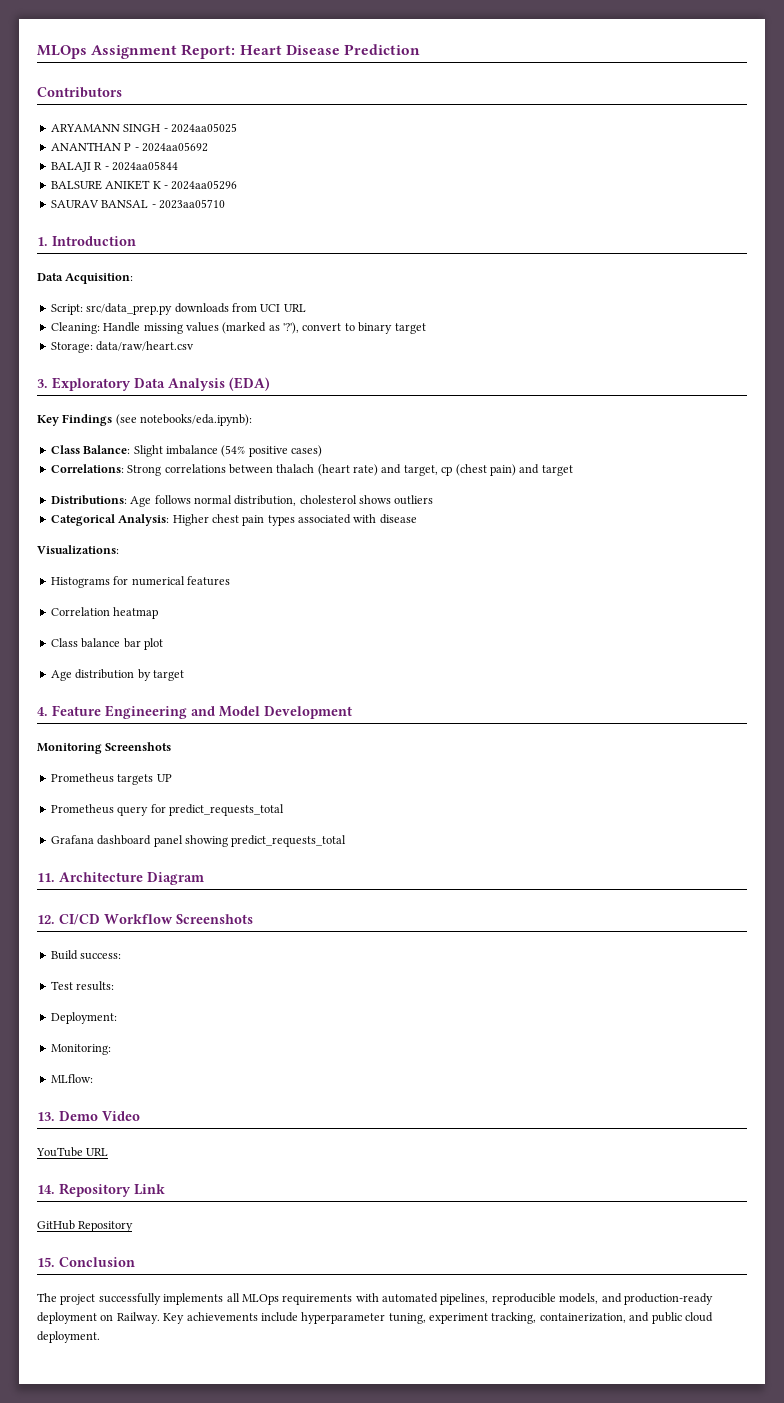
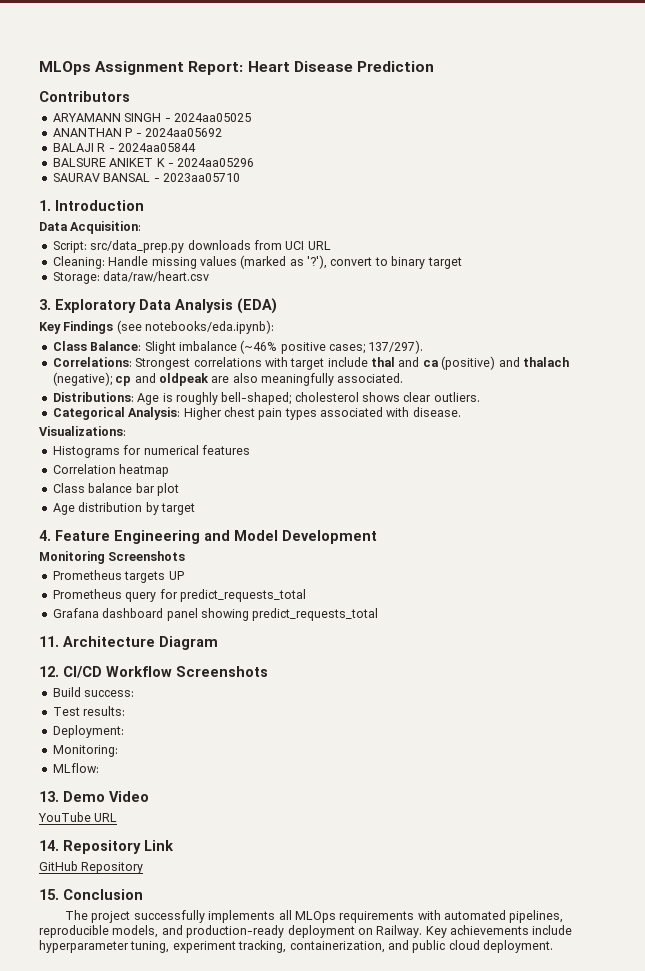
[221,445,322,457] [50,464,573,476] [50,495,434,507] (54% positive cases) // Correlations: Strong correlations between thalach (heart rate) and target, cp (chest pain) and target // Distributions: Age follows normal distribution, cholesterol shows outliers -> [240,340,424,354] [52,356,569,370] [52,372,404,386] [52,392,480,405] (~46% positive cases; 137/297). // Correlations: Strongest correlations with target include thal and ca (positive) and thalach (negative); cp and oldpeak are also meaningfully associated. // Distributions: Age is roughly bell-shaped; cholesterol shows clear outliers.
[379,514,417,524] disease -> [412,407,461,417] disease.

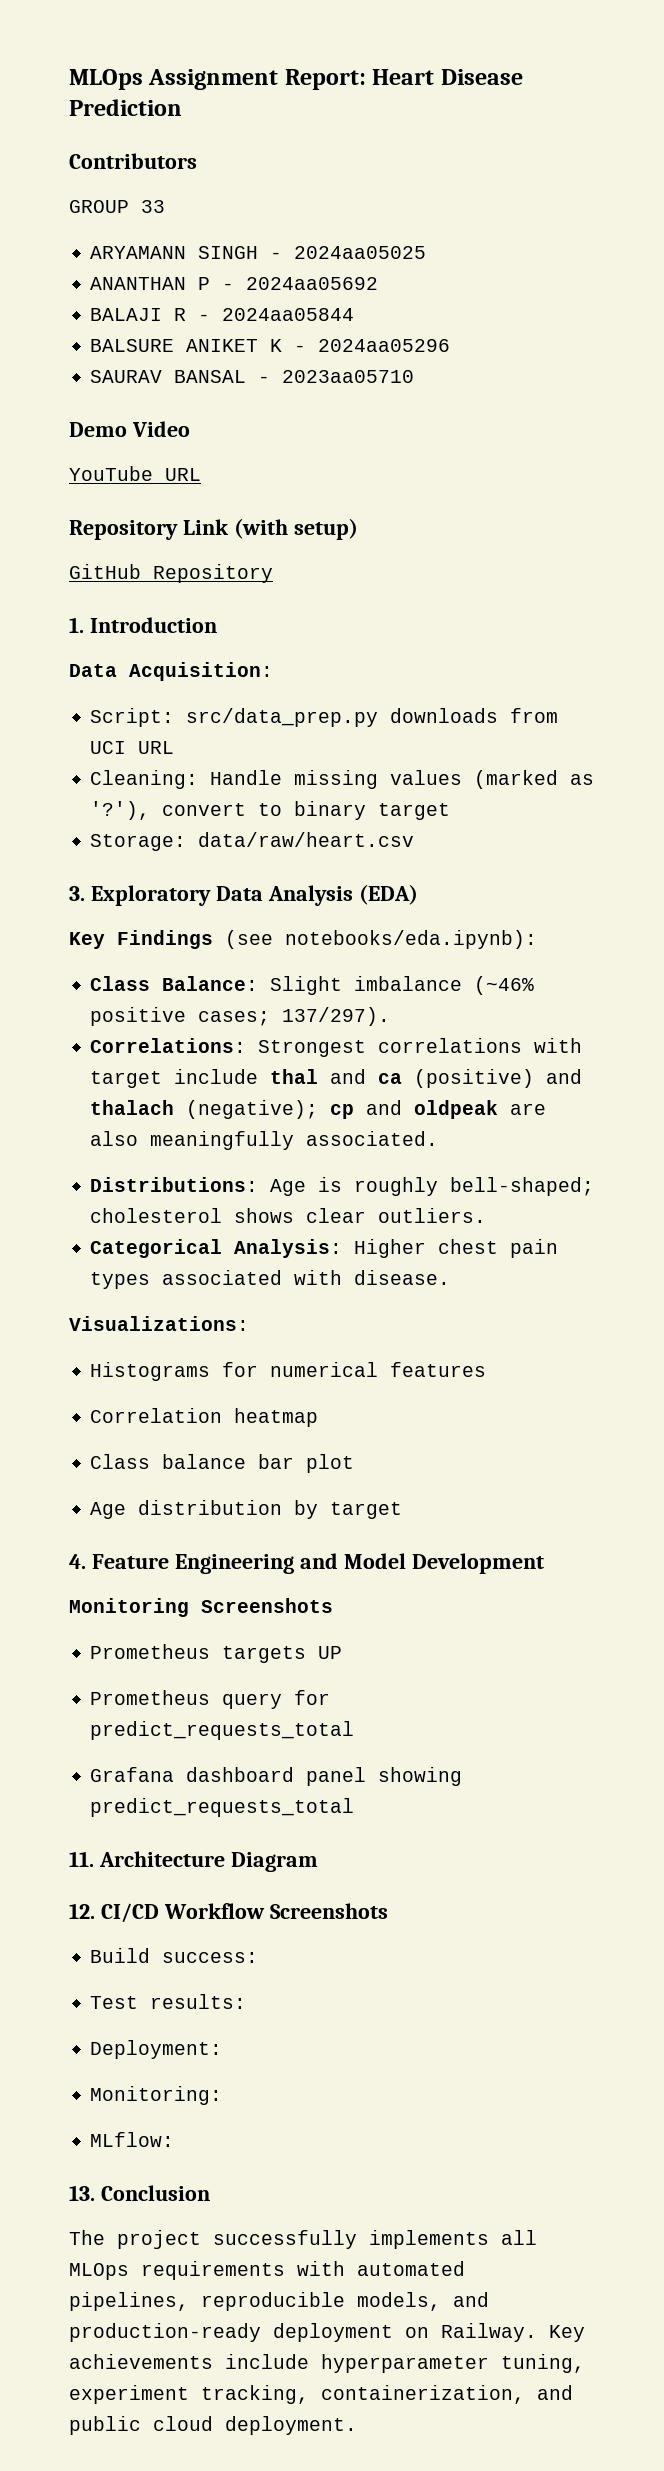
(130, 96) none -> [69,200,165,213] // GROUP 33
(240, 177) none -> [69,421,190,437] [69,466,201,481] [69,518,358,540] [69,564,273,583] // Demo Video // YouTube URL // Repository Link (with setup) // GitHub Repository
[63,791,149,802] [38,812,118,822] [39,840,174,854] [39,861,144,874] [39,889,59,900] Demo Video // YouTube URL // 14. Repository Link // GitHub Repository // 15. -> (95, 2193) none

